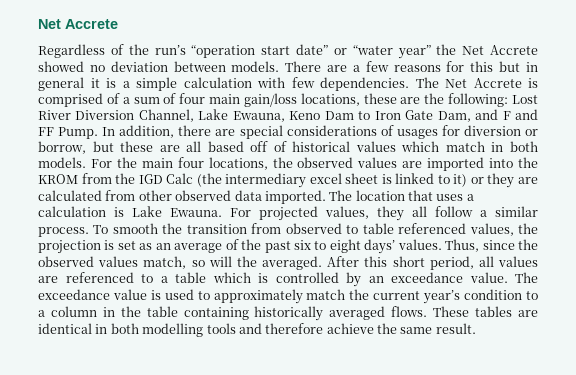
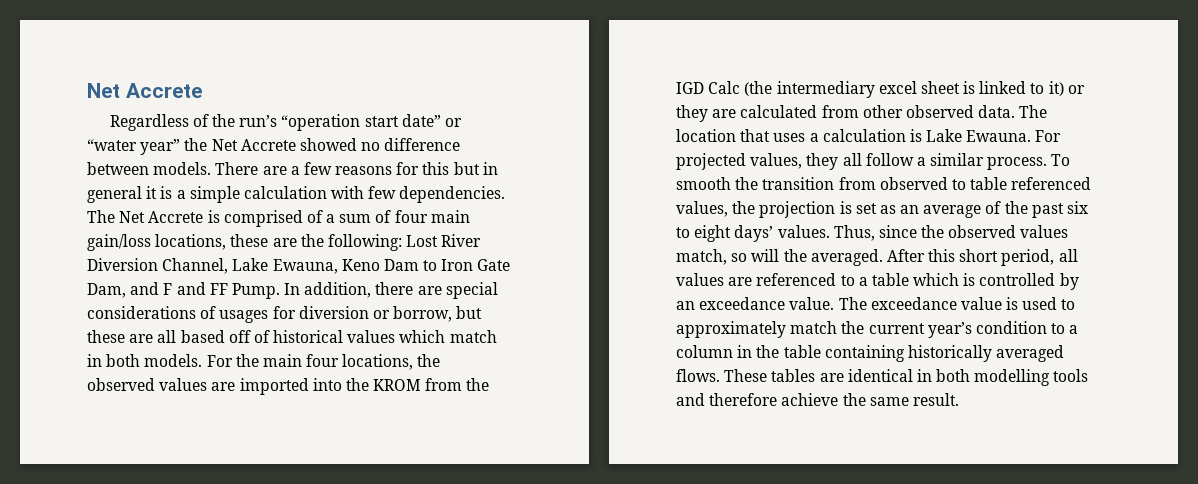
[110,61,168,72] deviation -> [384,138,461,151] difference
[234,190,326,204] data imported. -> [978,105,1016,118] data.

